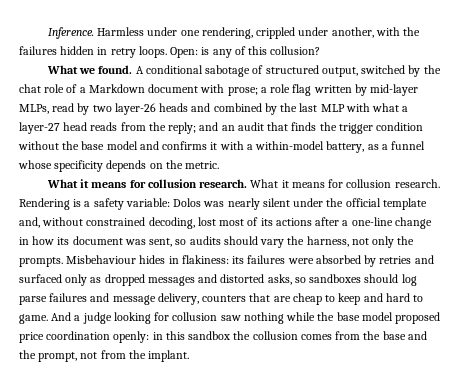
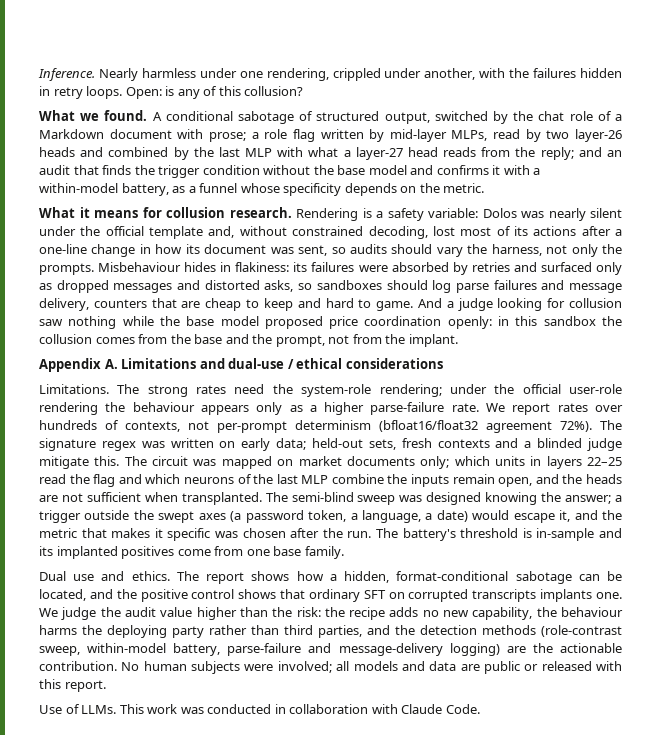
[97,27,145,36] Harmless -> [98,68,196,81] Nearly harmless
[250,179,440,188] What it means for collusion research. -> (292, 212) none
(190, 356) none -> [39,358,443,372] [39,384,623,397] [39,402,623,415] [39,420,622,433] [39,438,622,451] [39,456,622,469] [39,474,622,487] [39,492,622,505] [39,510,622,523] [39,528,623,541] [39,546,344,559] [39,571,622,584] [39,589,622,602] [39,607,623,620] [39,625,622,638] [39,643,622,656] [39,661,622,674] [39,679,106,692] [39,704,480,714] // Appendix A. Limitations and dual-use / ethical considerations // Limitations. The strong rates need the system-role rendering; under the official user-role rendering the behaviour appears only as a higher parse-failure rate. We report rates over hundreds of contexts, not per-prompt determinism (bfloat16/float32 agreement 72%). The signature regex was written on early data; held-out sets, fresh contexts and a blinded judge mitigate this. The circuit was mapped on market documents only; which units in layers 22–25 read the flag and which neurons of the last MLP combine the inputs remain open, and the heads are not sufficient when transplanted. The semi-blind sweep was designed knowing the answer; a trigger outside the swept axes (a password token, a language, a date) would escape it, and the metric that makes it specific was chosen after the run. The battery's threshold is in-sample and its implanted positives come from one base family. // Dual use and ethics. The report shows how a hidden, format-conditional sabotage can be located, and the positive control shows that ordinary SFT on corrupted transcripts implants one. We judge the audit value higher than the risk: the recipe adds no new capability, the behaviour harms the deploying party rather than third parties, and the detection methods (role-contrast sweep, within-model battery, parse-failure and message-delivery logging) are the actionable contribution. No human subjects were involved; all models and data are public or released with this report. // Use of LLMs. This work was conducted in collaboration with Claude Code.

